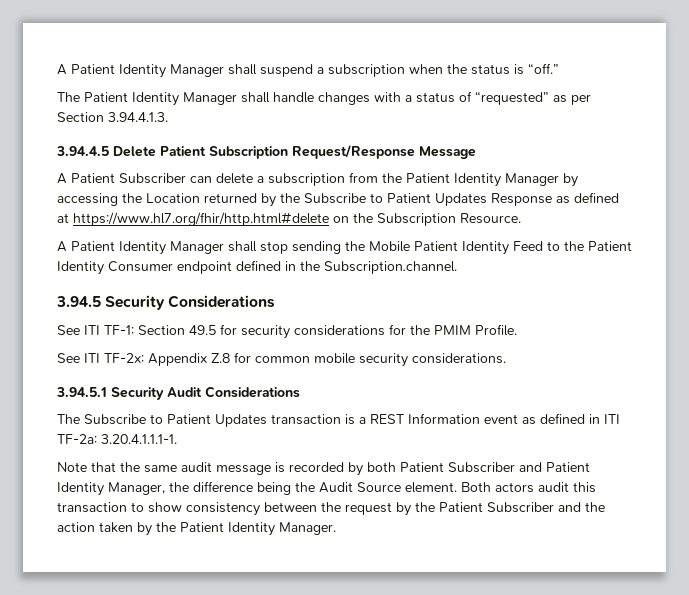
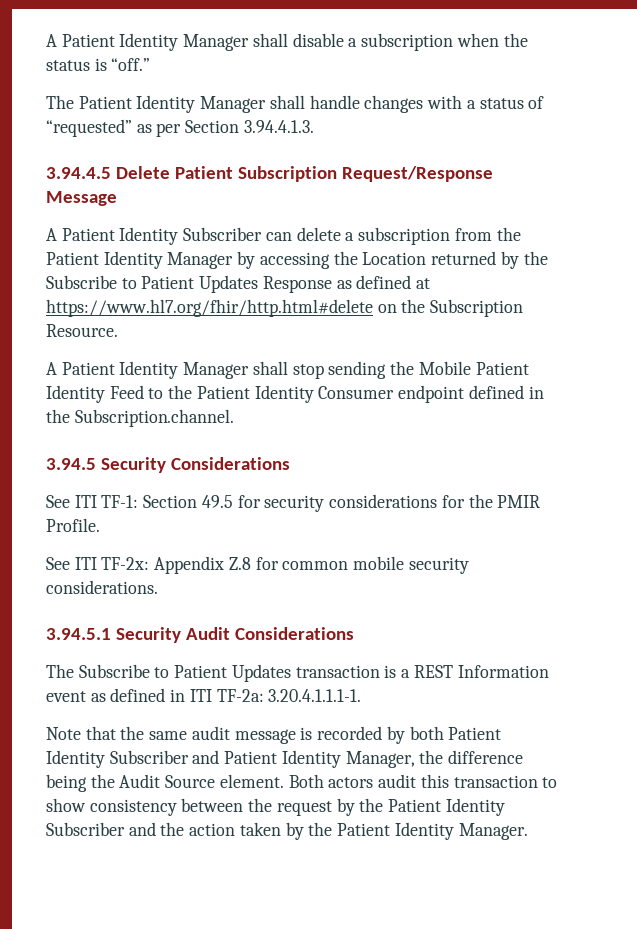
[57,64,313,78] A Patient Identity Manager shall suspend -> [46,33,344,51] A Patient Identity Manager shall disable
(115, 178) none -> [119,227,179,245] Identity
[434,325,471,335] PMIM -> [497,495,541,508] PMIR
(444, 467) none -> [46,750,105,768] Identity
(483, 507) none -> [445,798,505,816] Identity

